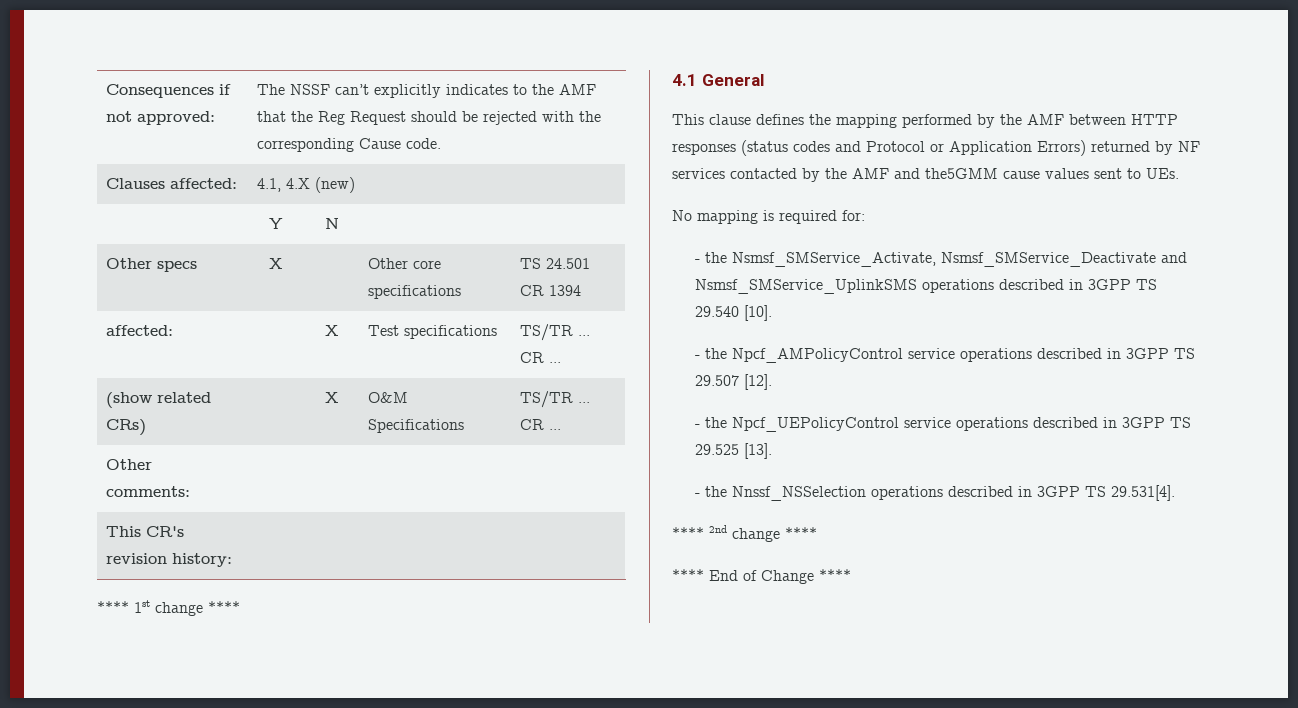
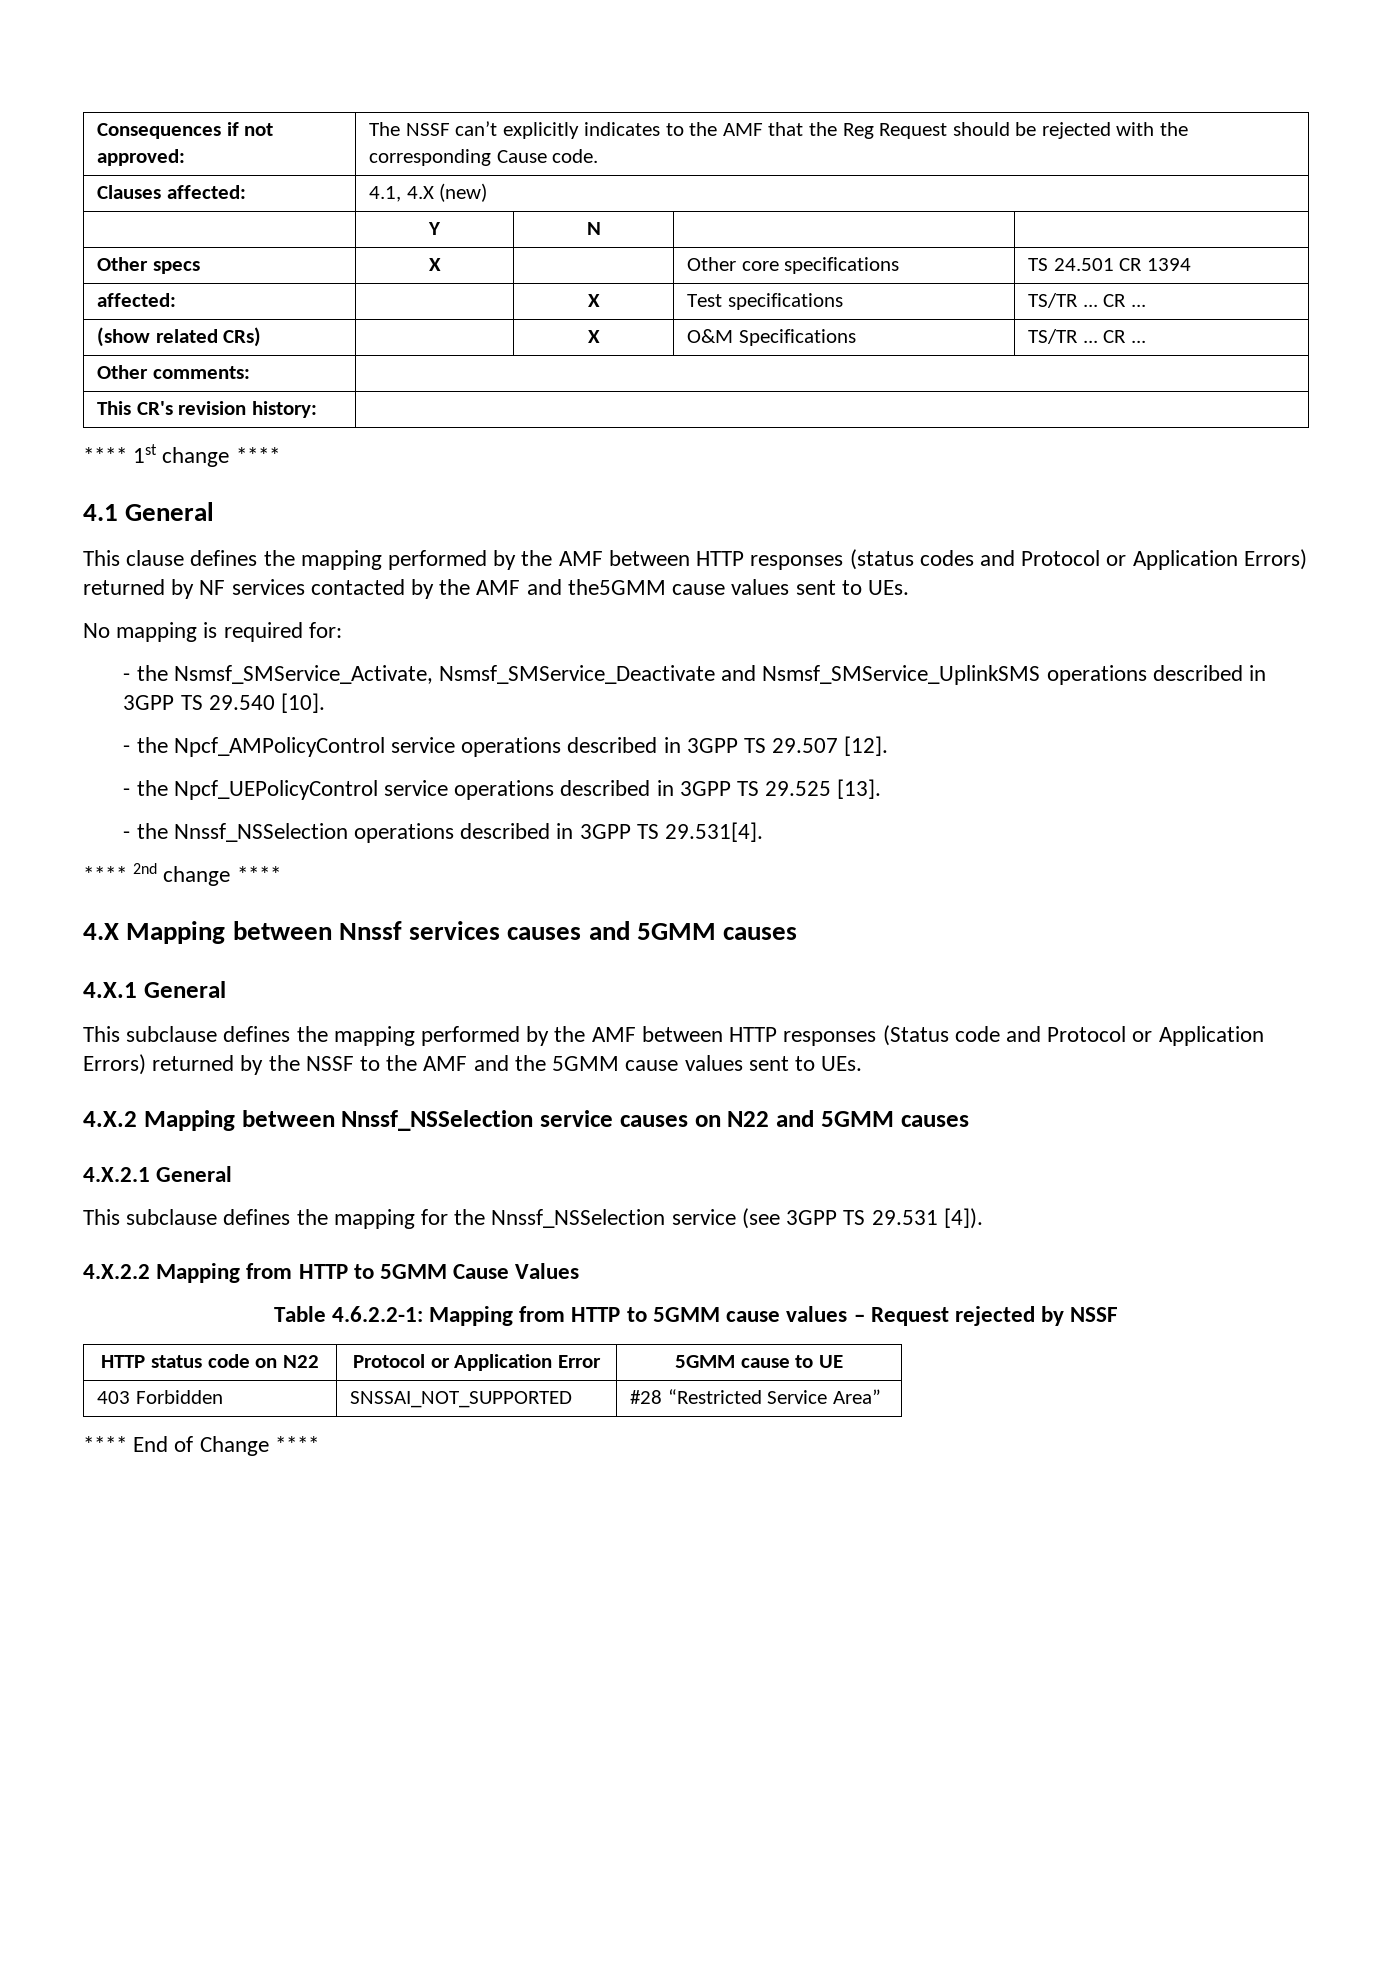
(817, 533) none -> [83,921,798,944] [83,981,226,998] [83,1025,1264,1046] [83,1054,863,1075] [83,1110,969,1131] [83,1166,233,1182] [83,1208,983,1229] [83,1263,580,1283] [273,1306,1119,1326] [101,1354,319,1368] [353,1354,601,1371] [675,1355,843,1368] [97,1390,223,1404] [350,1391,573,1408] [630,1389,881,1404] // 4.X Mapping between Nnssf services causes and 5GMM causes // 4.X.1 General // This subclause defines the mapping performed by the AMF between HTTP responses (Status code and Protocol or Application Errors) returned by the NSSF to the AMF and the 5GMM cause values sent to UEs. // 4.X.2 Mapping between Nnssf_NSSelection service causes on N22 and 5GMM causes // 4.X.2.1 General // This subclause defines the mapping for the Nnssf_NSSelection service (see 3GPP TS 29.531 [4]). // 4.X.2.2 Mapping from HTTP to 5GMM Cause Values // Table 4.6.2.2-1: Mapping from HTTP to 5GMM cause values – Request rejected by NSSF // HTTP status code on N22 | Protocol or Application Error | 5GMM cause to UE // 403 Forbidden | SNSSAI_NOT_SUPPORTED | #28 “Restricted Service Area”

